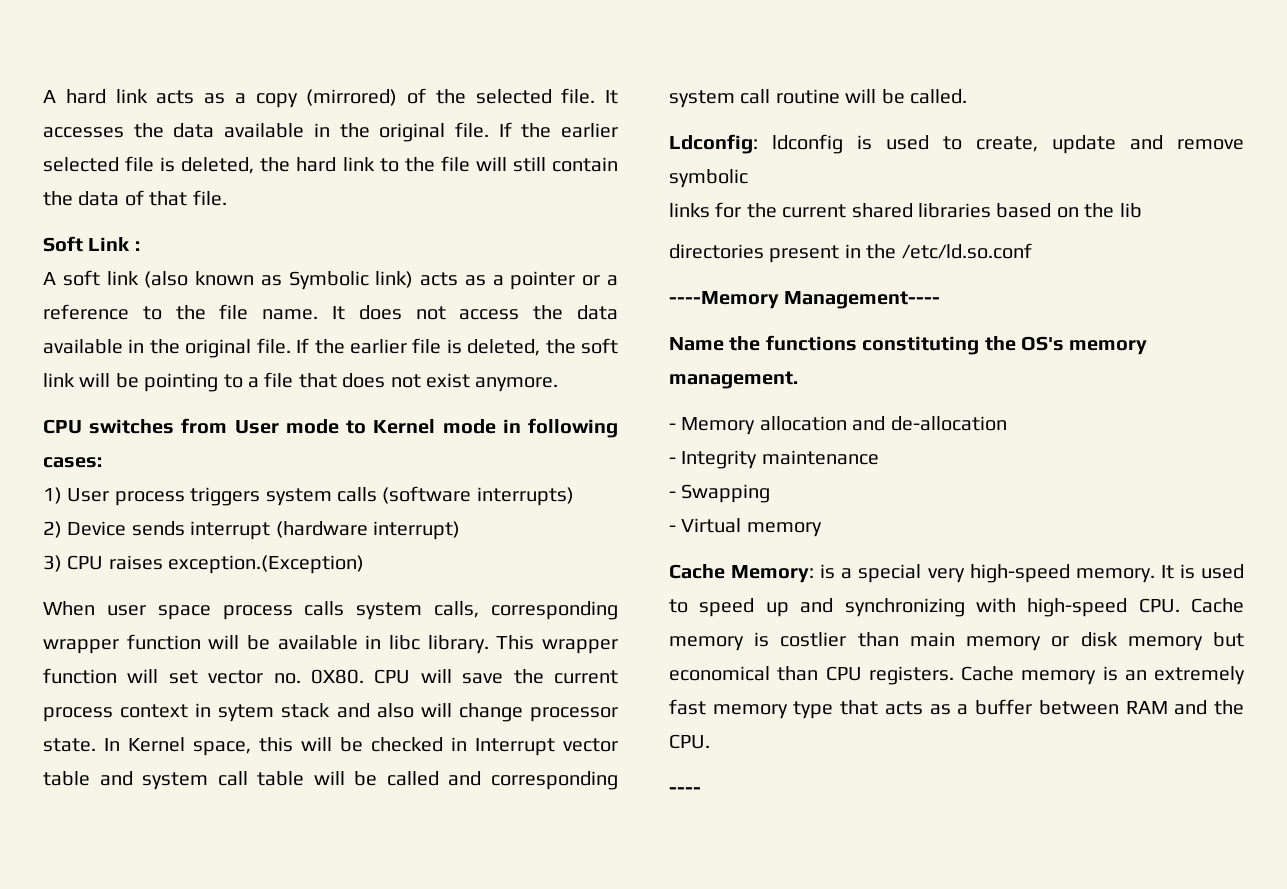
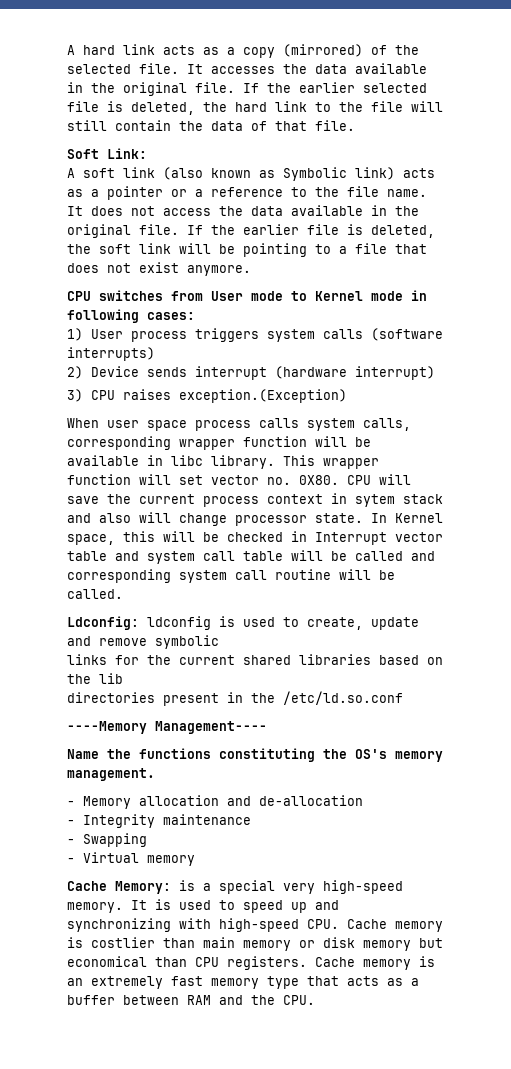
[88,237,140,251] Link : -> [107,148,147,159] Link:
[669,787,701,794] // ---- -> (315, 1000) none

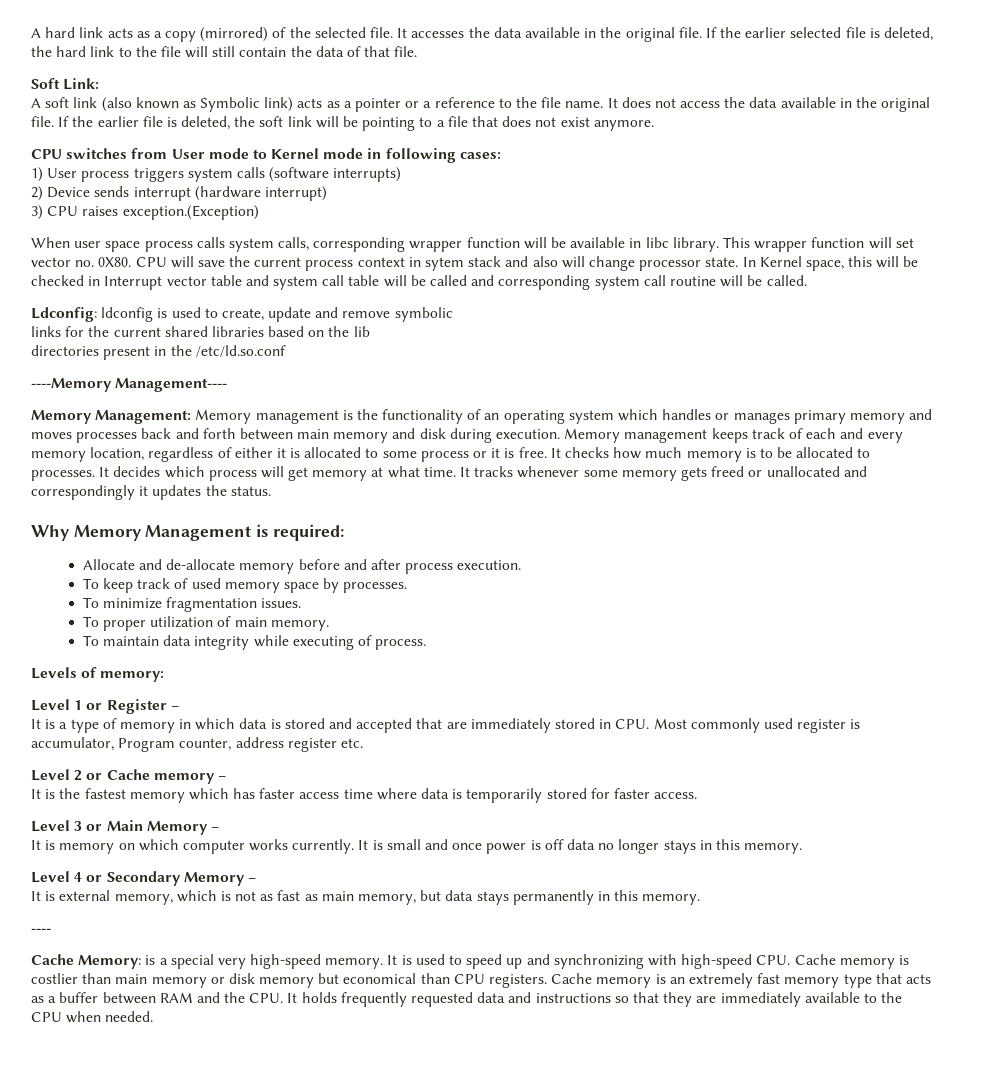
[67,748,443,762] [67,768,155,781] [67,795,363,809] [67,814,251,828] [67,833,147,847] [67,852,195,866] Name the functions constituting the OS's memory management. // - Memory allocation and de-allocation // - Integrity maintenance // - Swapping // - Virtual memory -> [31,409,933,424] [31,428,903,443] [31,447,871,462] [31,466,867,481] [31,485,271,500] [31,524,344,541] [82,559,522,574] [82,578,408,593] [82,597,302,612] [82,616,329,631] [82,635,427,650] [31,667,165,682] [31,699,180,714] [31,718,861,733] [31,737,363,752] [31,769,227,784] [31,788,698,803] [31,820,220,835] [31,839,803,854] [31,871,257,886] [31,890,701,905] [31,928,51,933] Memory Management: Memory management is the functionality of an operating system which handles or manages primary memory and moves processes back and forth between main memory and disk during execution. Memory management keeps track of each and every memory location, regardless of either it is allocated to some process or it is free. It checks how much memory is to be allocated to processes. It decides which process will get memory at what time. It tracks whenever some memory gets freed or unallocated and correspondingly it updates the status. // Why Memory Management is required: // Allocate and de-allocate memory before and after process execution. // To keep track of used memory space by processes. // To minimize fragmentation issues. // To proper utilization of main memory. // To maintain data integrity while executing of process. // Levels of memory: // Level 1 or Register – // It is a type of memory in which data is stored and accepted that are immediately stored in CPU. Most commonly used register is accumulator, Program counter, address register etc. // Level 2 or Cache memory – // It is the fastest memory which has faster access time where data is temporarily stored for faster access. // Level 3 or Main Memory – // It is memory on which computer works currently. It is small and once power is off data no longer stays in this memory. // Level 4 or Secondary Memory – // It is external memory, which is not as fast as main memory, but data stays permanently in this memory. // ----
(315, 1000) none -> [287,992,903,1007] [31,1011,154,1023] It holds frequently requested data and instructions so that they are immediately available to the CPU when needed.

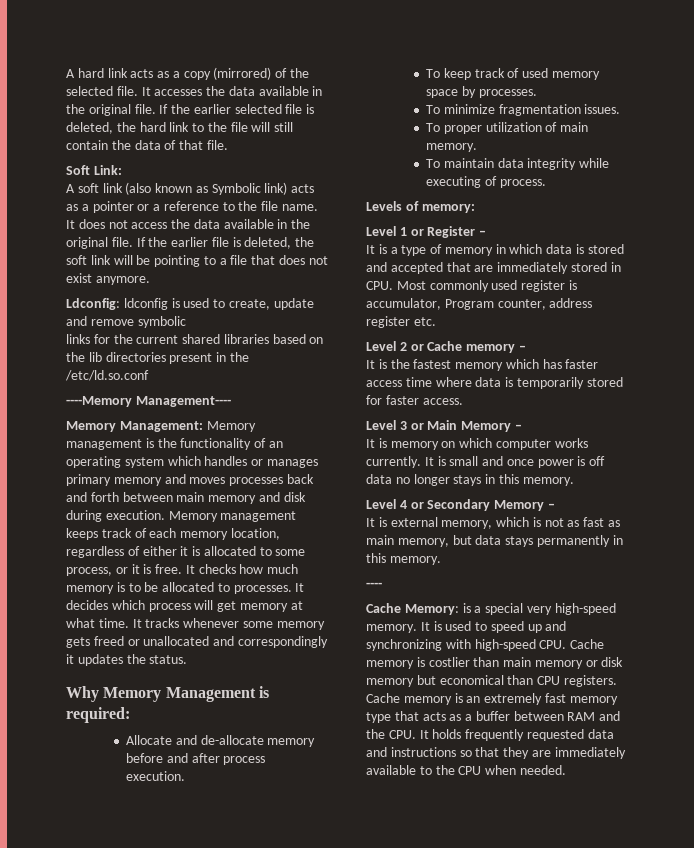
[31,148,501,163] [31,167,402,182] [31,186,327,201] [31,205,259,220] [31,237,914,252] [31,256,919,271] [31,275,807,290] // CPU switches from User mode to Kernel mode in following cases: // 1) User process triggers system calls (software interrupts) // 2) Device sends interrupt (hardware interrupt) // 3) CPU raises exception.(Exception) // When user space process calls system calls, corresponding wrapper function will be available in libc library. This wrapper function will set vector no. 0X80. CPU will save the current process context in sytem stack and also will change processor state. In Kernel space, this will be checked in Interrupt vector table and system call table will be called and corresponding system call routine will be called. -> (150, 280) none
(370, 331) // -> (102, 357) none
[840,428,903,443] and every -> (177, 533) none
[420,451,469,462] process -> [66,567,112,576] process,

